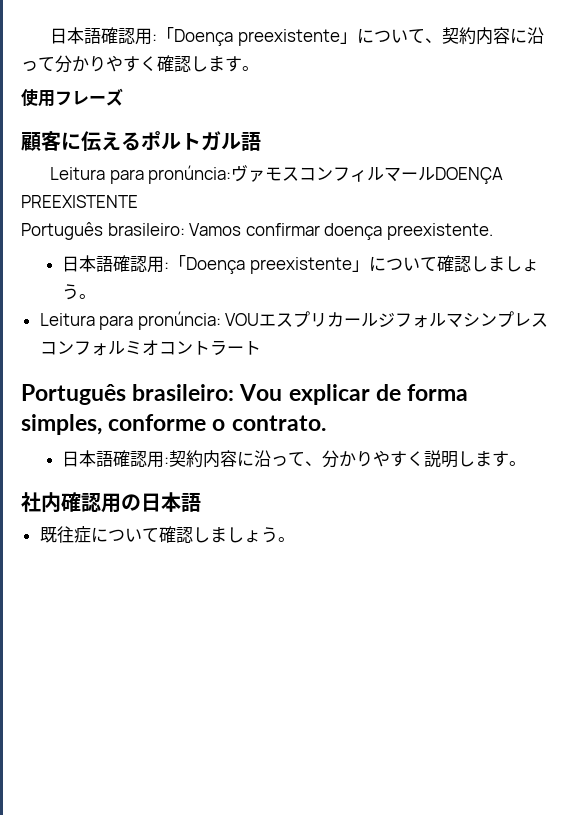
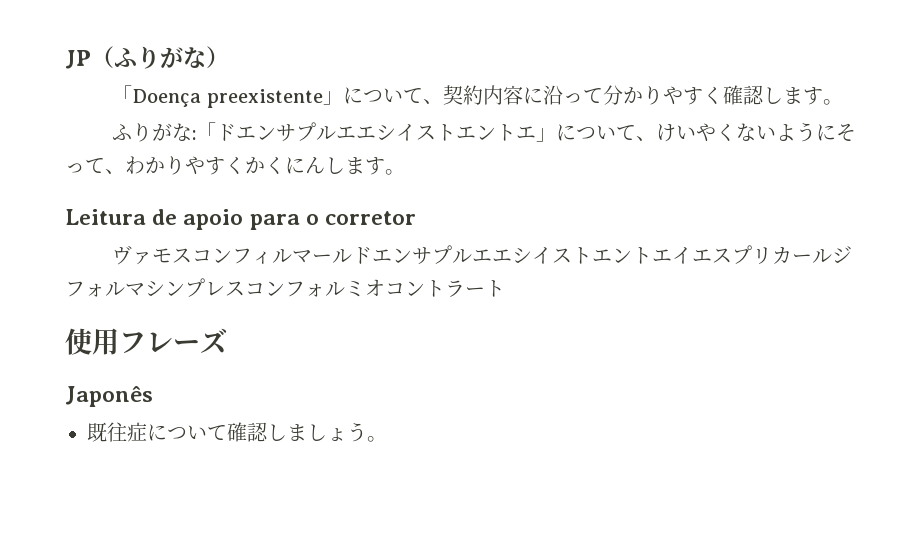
[50,27,158,45] 日本語確認用: -> [65,46,229,69] JP（ふりがな） //
[21,88,123,107] [21,131,261,151] [50,165,232,184] 使用フレーズ // 顧客に伝えるポルトガル語 // Leitura para pronúncia: -> [112,122,857,142] [65,156,405,175] [65,209,417,230] ふりがな:「ドエンサプルエエシイストエントエ」について、けいやくないようにそって、わかりやすくかくにんします。 // Leitura de apoio para o corretor //
[435,167,504,184] [21,195,138,208] [21,222,493,240] [62,255,539,274] [62,284,97,300] [39,311,260,330] DOENÇA PREEXISTENTE // Português brasileiro: Vamos confirmar doença preexistente. // 日本語確認用:「Doença preexistente」について確認しましょう。 // Leitura para pronúncia: VOU -> [352,245,693,264] ドエンサプルエエシイストエントエイ
[21,384,469,405] [21,414,326,435] [62,450,527,468] [21,492,201,513] Português brasileiro: Vou explicar de forma simples, conforme o contrato. // 日本語確認用:契約内容に沿って、分かりやすく説明します。 // 社内確認用の日本語 -> [65,328,227,355] [65,386,153,407] 使用フレーズ // Japonês

